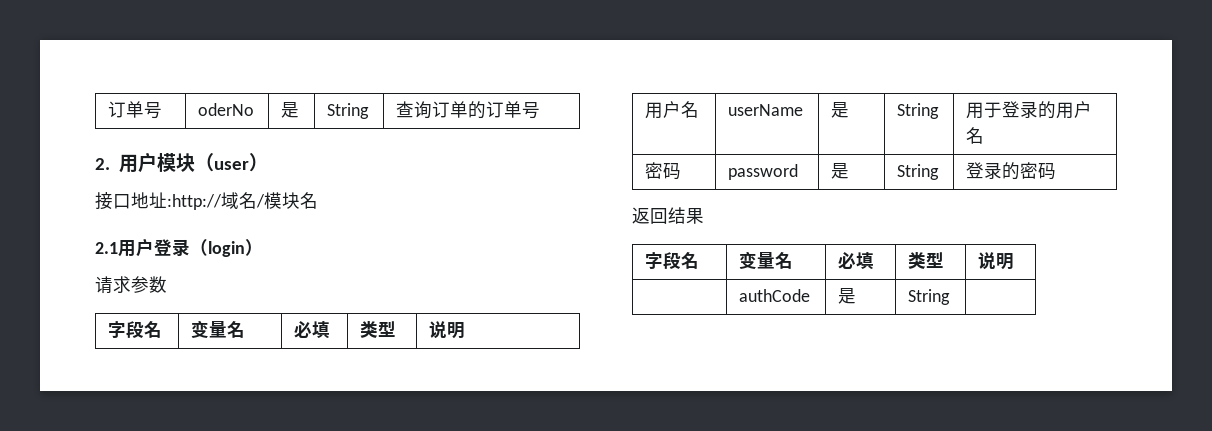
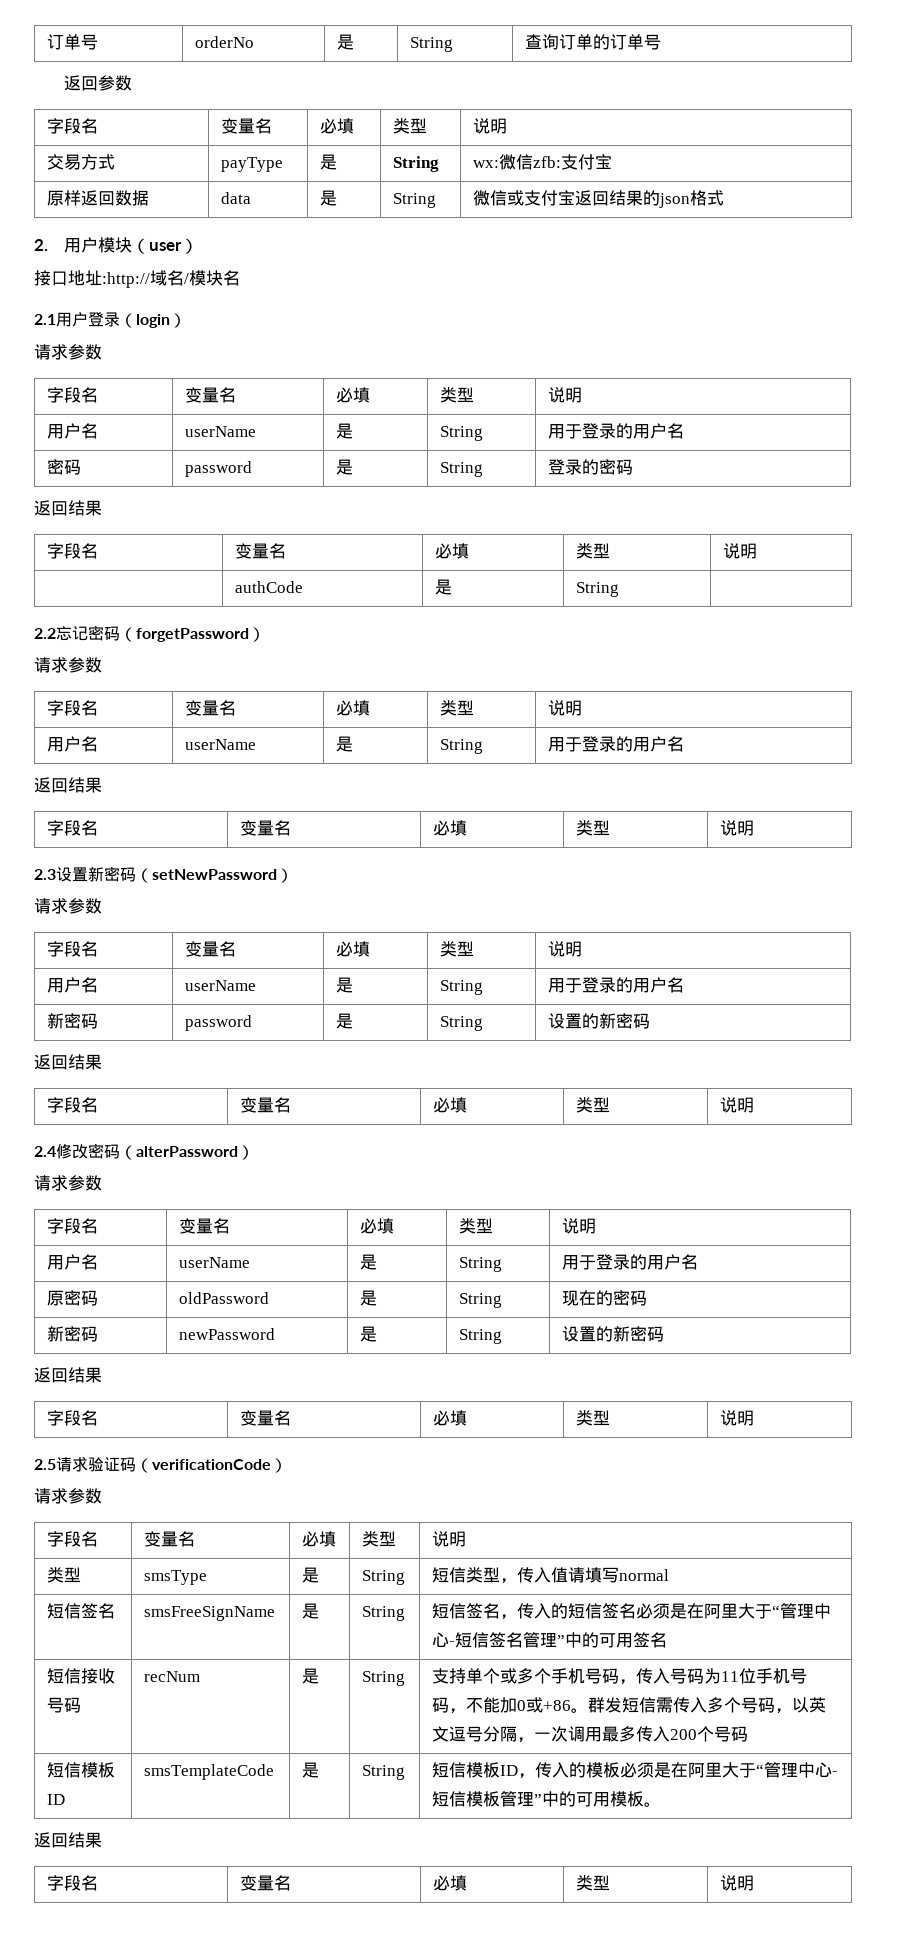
[198,103,255,116] oderNo -> [194,36,254,48] orderNo
(541, 110) none -> [63,75,132,91] [46,118,98,134] [220,118,272,134] [319,118,354,134] [392,118,427,134] [472,118,507,134] [46,154,115,170] [220,157,283,172] [319,154,337,170] [392,156,439,172] [472,154,612,170] [46,190,149,206] [220,192,251,204] [319,190,337,206] [392,193,436,208] [472,190,724,208] // 返回参数 // 字段名 | 变量名 | 必填 | 类型 | 说明 // 交易方式 | payType | 是 | String | wx:微信zfb:支付宝 // 原样返回数据 | data | 是 | String | 微信或支付宝返回结果的json格式
(951, 297) none -> [34,625,265,642] [34,657,102,673] [46,700,98,716] [184,700,236,716] [335,700,370,716] [439,700,474,716] [547,700,582,716] [46,736,98,752] [184,739,256,750] [335,736,353,752] [439,739,483,754] [547,736,684,752] [34,777,102,793] [46,820,98,836] [239,820,291,836] [432,820,467,836] [575,820,610,836] [719,820,754,836] [34,866,293,883] [34,898,102,914] [46,941,98,957] [184,941,236,957] [335,941,370,957] [439,941,474,957] [547,941,582,957] [46,977,98,993] [184,980,256,991] [335,977,353,993] [439,980,483,995] [547,977,684,993] [46,1013,98,1029] [184,1015,252,1031] [335,1013,353,1029] [439,1016,483,1031] [547,1013,650,1029] [34,1054,102,1070] [46,1097,98,1113] [239,1097,291,1113] [432,1097,467,1113] [575,1097,610,1113] [719,1097,754,1113] [34,1143,254,1160] [34,1175,102,1191] [46,1218,98,1234] [178,1218,230,1234] [359,1218,394,1234] [458,1218,493,1234] [561,1218,596,1234] [46,1254,98,1270] [178,1257,250,1268] [359,1254,377,1270] [458,1257,502,1272] [561,1254,698,1270] [46,1290,98,1306] [178,1292,269,1304] [359,1290,377,1306] [458,1293,502,1308] [561,1290,647,1306] [46,1326,98,1342] [178,1328,275,1340] [359,1326,377,1342] [458,1329,502,1344] [561,1326,664,1342] [34,1367,102,1383] [46,1410,98,1426] [239,1410,291,1426] [432,1410,467,1426] [575,1410,610,1426] [719,1410,754,1426] [34,1456,287,1473] [34,1488,102,1504] [46,1531,98,1547] [143,1531,195,1547] [301,1531,336,1547] [361,1531,396,1547] [431,1531,466,1547] [46,1567,81,1583] [143,1570,207,1585] [301,1567,319,1583] [361,1570,405,1585] [431,1567,669,1584] [46,1603,115,1619] [143,1606,275,1621] [301,1603,319,1619] [361,1606,405,1621] [431,1603,831,1620] [431,1632,667,1648] [46,1668,115,1684] [46,1697,81,1713] [143,1671,200,1682] [301,1668,319,1684] [361,1671,405,1686] [431,1668,807,1685] [431,1697,826,1714] [431,1726,748,1743] [46,1762,115,1778] [46,1794,65,1805] [143,1764,274,1780] [301,1762,319,1778] [361,1765,405,1780] [431,1762,838,1779] [431,1791,661,1807] [34,1832,102,1848] [46,1875,98,1891] [239,1875,291,1891] [432,1875,467,1891] [575,1875,610,1891] [719,1875,754,1891] // 2.2忘记密码（forgetPassword） // 请求参数 // 字段名 | 变量名 | 必填 | 类型 | 说明 // 用户名 | userName | 是 | String | 用于登录的用户名 // 返回结果 // 字段名 | 变量名 | 必填 | 类型 | 说明 // 2.3设置新密码（setNewPassword） // 请求参数 // 字段名 | 变量名 | 必填 | 类型 | 说明 // 用户名 | userName | 是 | String | 用于登录的用户名 // 新密码 | password | 是 | String | 设置的新密码 // 返回结果 // 字段名 | 变量名 | 必填 | 类型 | 说明 // 2.4修改密码（alterPassword） // 请求参数 // 字段名 | 变量名 | 必填 | 类型 | 说明 // 用户名 | userName | 是 | String | 用于登录的用户名 // 原密码 | oldPassword | 是 | String | 现在的密码 // 新密码 | newPassword | 是 | String | 设置的新密码 // 返回结果 // 字段名 | 变量名 | 必填 | 类型 | 说明 // 2.5请求验证码（verificationCode） // 请求参数 // 字段名 | 变量名 | 必填 | 类型 | 说明 // 类型 | smsType | 是 | String | 短信类型，传入值请填写normal // 短信签名 | smsFreeSignName | 是 | String | 短信签名，传入的短信签名必须是在阿里大于“管理中心-短信签名管理”中的可用签名 // 短信接收号码 | recNum | 是 | String | 支持单个或多个手机号码，传入号码为11位手机号码，不能加0或+86。群发短信需传入多个号码，以英文逗号分隔，一次调用最多传入200个号码 // 短信模板ID | smsTemplateCode | 是 | String | 短信模板ID，传入的模板必须是在阿里大于“管理中心-短信模板管理”中的可用模板。 // 返回结果 // 字段名 | 变量名 | 必填 | 类型 | 说明

